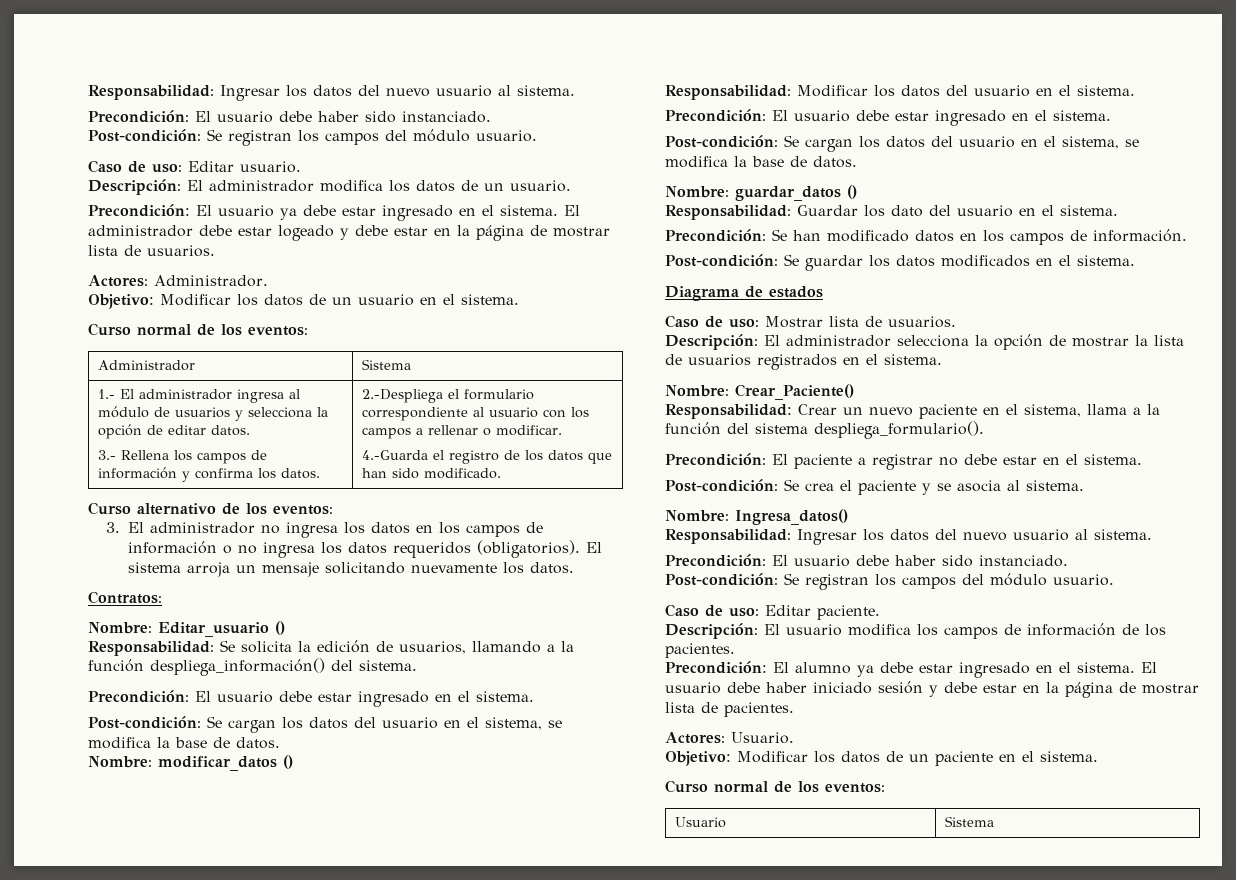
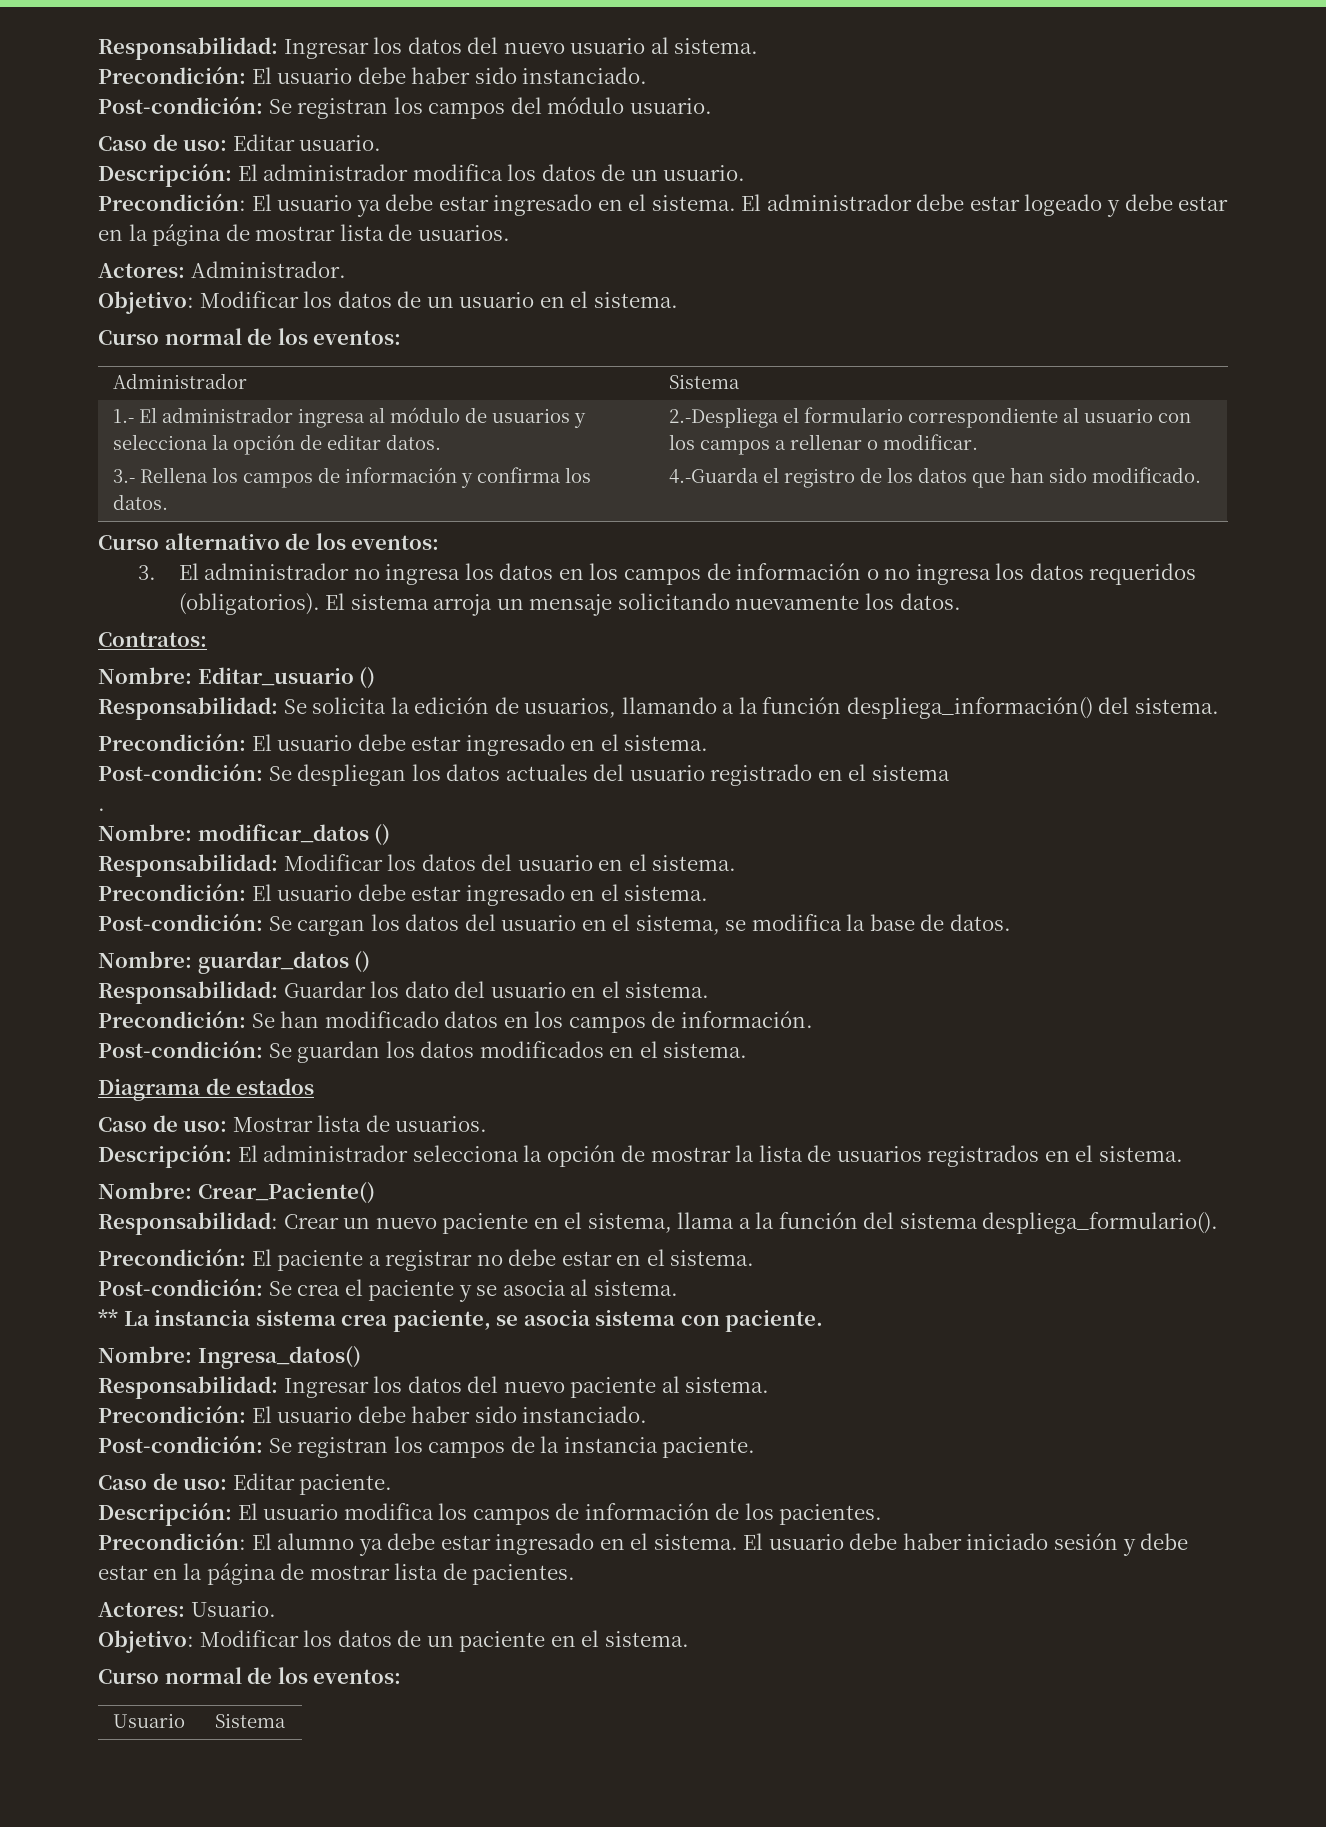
[228,717,562,733] [88,737,280,749] cargan los datos del usuario en el sistema, se modifica la base de datos. -> [297,764,950,786] [98,808,105,811] despliegan los datos actuales del usuario registrado en el sistema // .
[805,255,863,271] guardar -> [297,1041,381,1063] guardan
(1084, 485) none -> [98,1309,824,1332] // ** La instancia sistema crea paciente, se asocia sistema con paciente.
[1013,529,1069,541] usuario -> [570,1377,657,1398] paciente
[962,573,1114,586] del módulo usuario. -> [510,1436,756,1458] de la instancia paciente.

